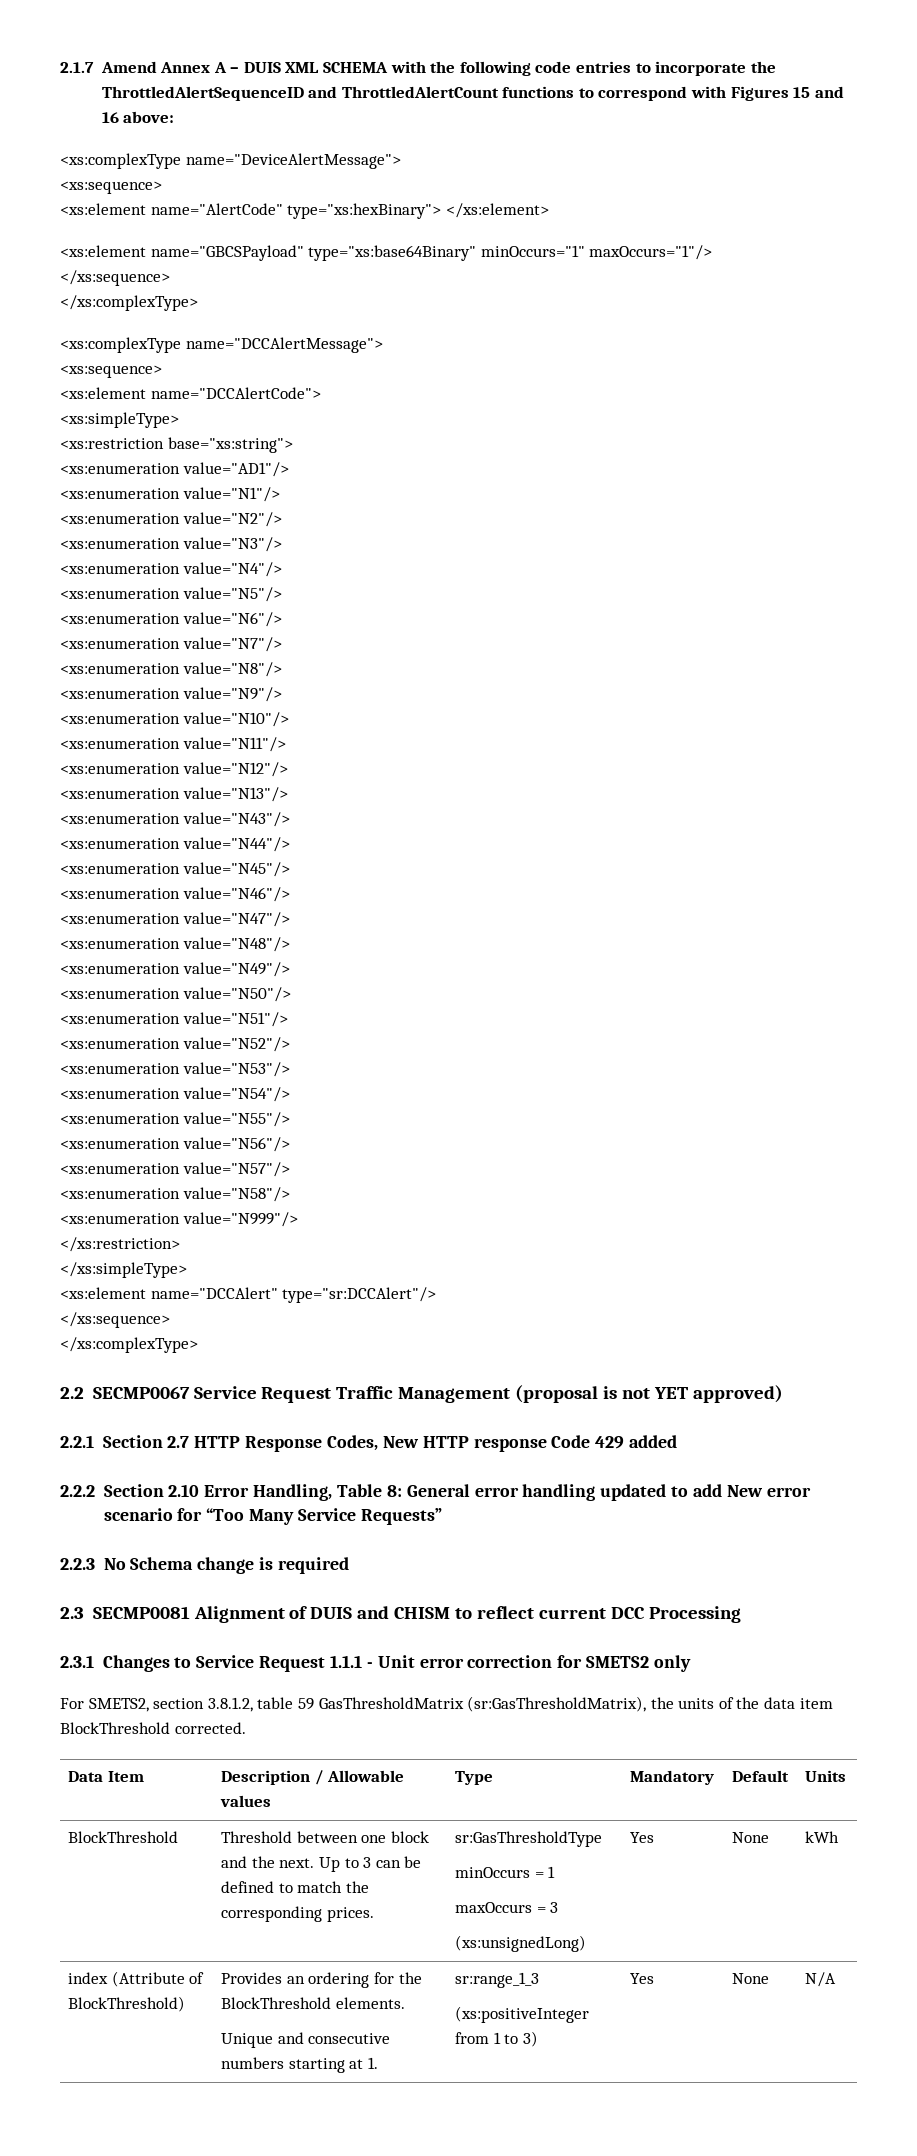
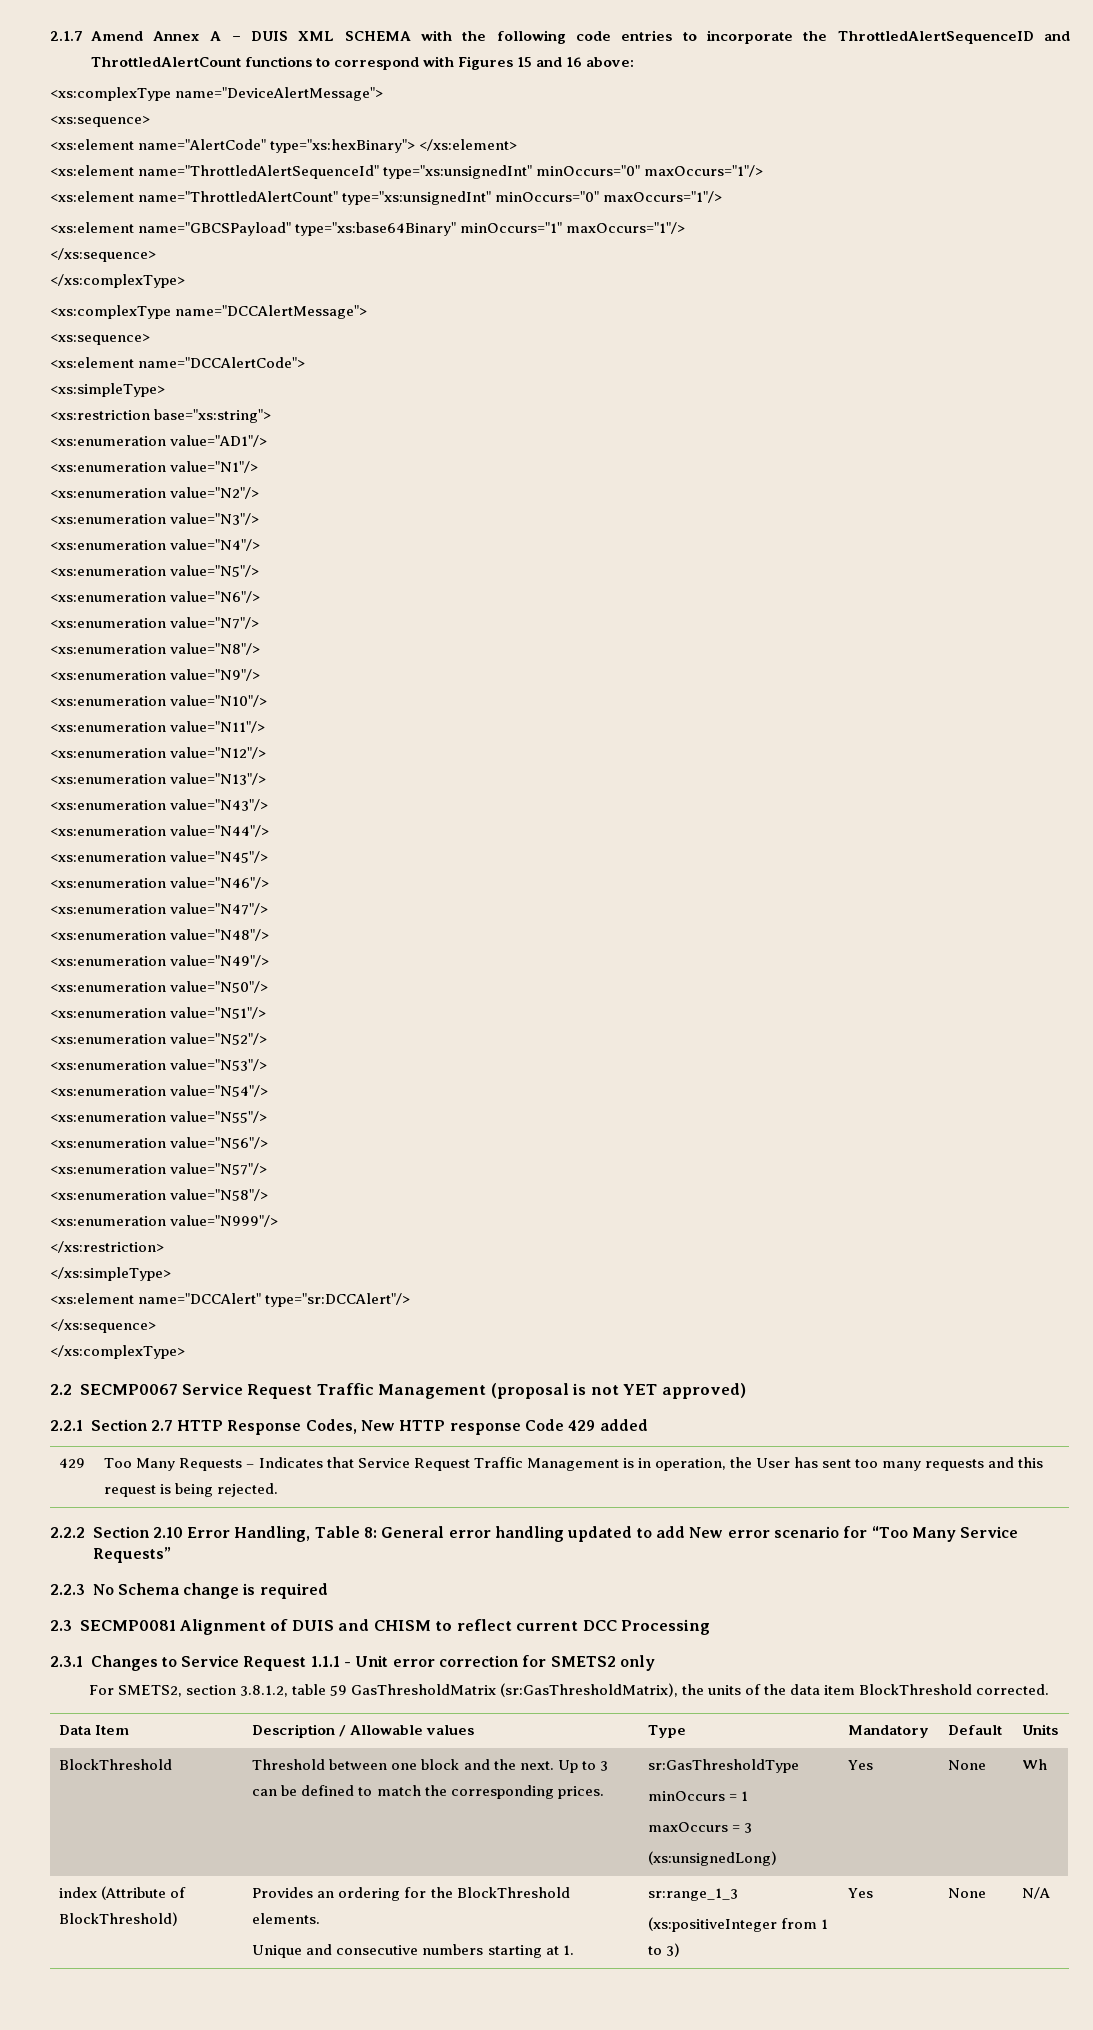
(549, 210) none -> [50,165,764,179] [50,191,723,205] // <xs:element name="ThrottledAlertSequenceId" type="xs:unsignedInt" minOccurs="0" maxOccurs="1"/> // <xs:element name="ThrottledAlertCount" type="xs:unsignedInt" minOccurs="0" maxOccurs="1"/>
(678, 1441) none -> [59,1458,86,1468] [104,1457,1044,1471] [104,1483,279,1497] // 429 | Too Many Requests – Indicates that Service Request Traffic Management is in operation, the User has sent too many requests and this request is being rejected.
[805,1831,840,1843] kWh -> [1022,1759,1048,1770] Wh

